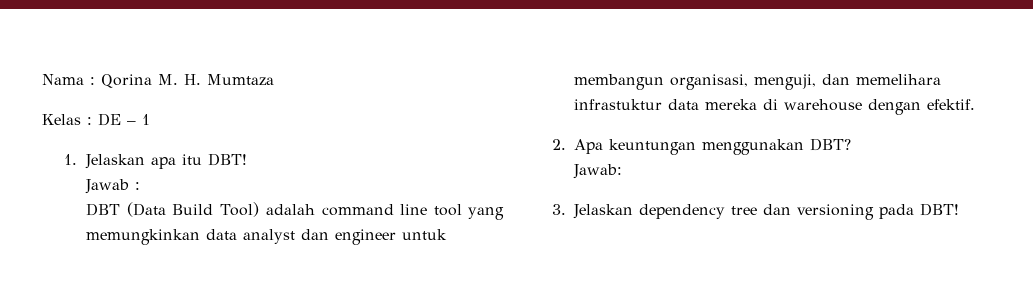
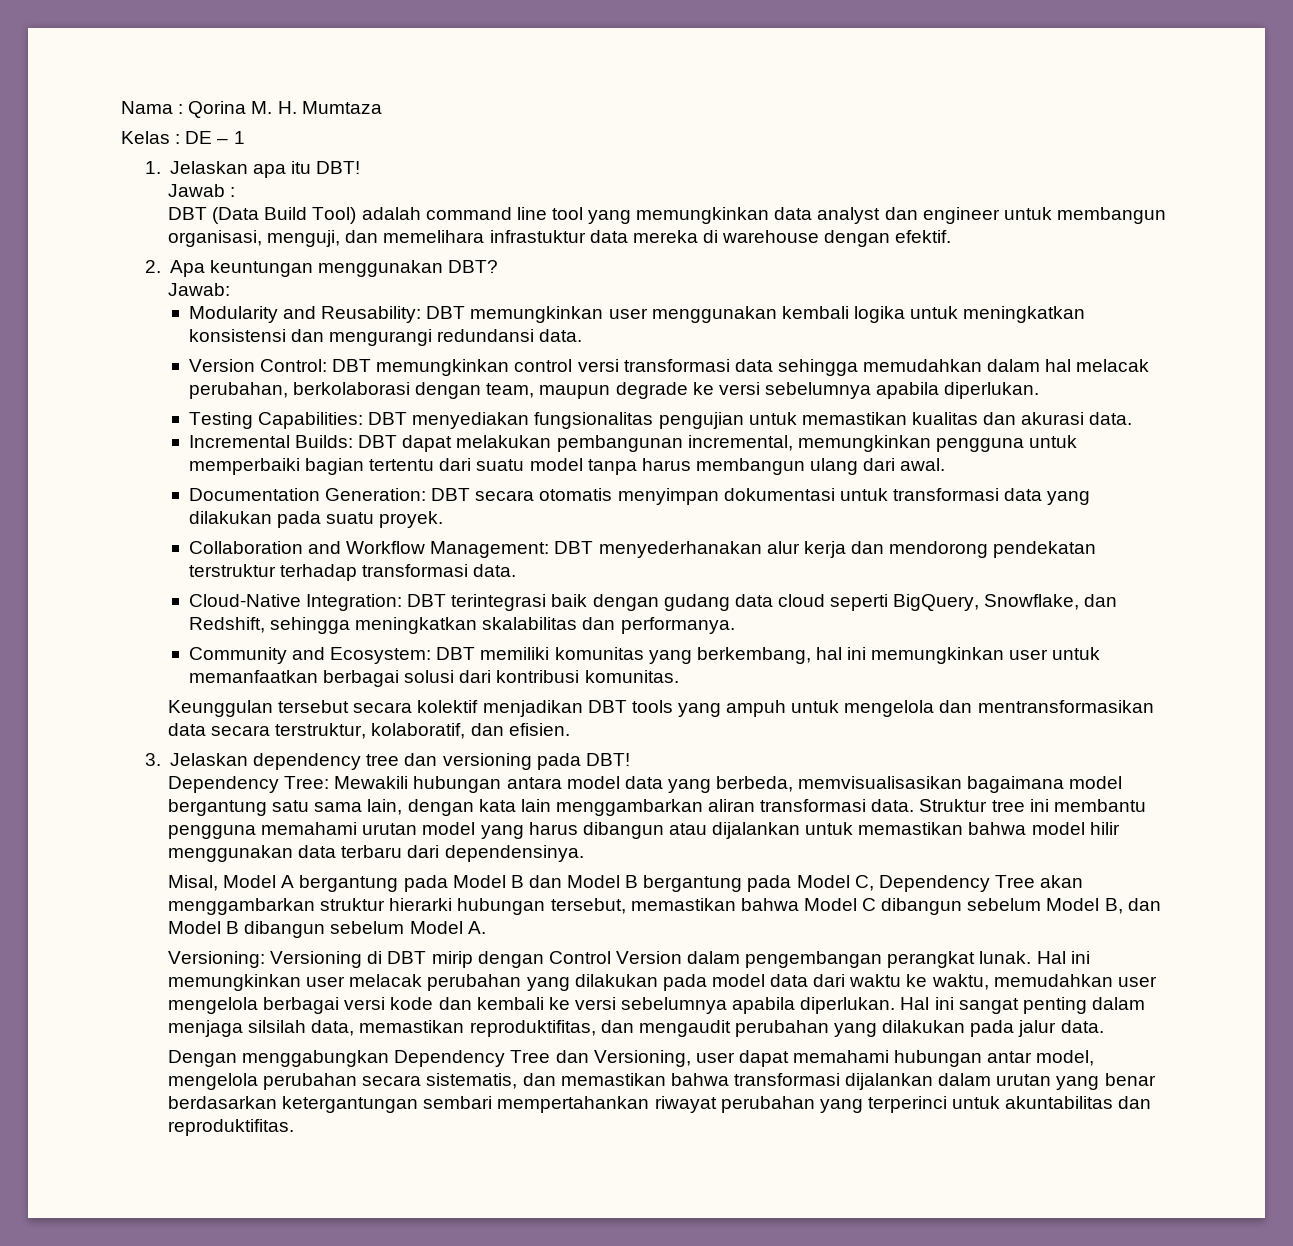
(622, 171) none -> [188,306,1086,323] [188,329,583,346] [188,359,1150,376] [188,382,1040,399] [188,412,1133,429] [188,435,1078,452] [188,458,946,475] [188,488,1091,505] [188,511,444,528] [188,541,1097,558] [188,564,517,581] [188,594,1118,611] [188,617,735,634] [188,647,1101,664] [188,670,679,687] [168,700,1154,717] [168,723,570,739] // Modularity and Reusability: DBT memungkinkan user menggunakan kembali logika untuk meningkatkan konsistensi dan mengurangi redundansi data. // Version Control: DBT memungkinkan control versi transformasi data sehingga memudahkan dalam hal melacak perubahan, berkolaborasi dengan team, maupun degrade ke versi sebelumnya apabila diperlukan. // Testing Capabilities: DBT menyediakan fungsionalitas pengujian untuk memastikan kualitas dan akurasi data. // Incremental Builds: DBT dapat melakukan pembangunan incremental, memungkinkan pengguna untuk memperbaiki bagian tertentu dari suatu model tanpa harus membangun ulang dari awal. // Documentation Generation: DBT secara otomatis menyimpan dokumentasi untuk transformasi data yang dilakukan pada suatu proyek. // Collaboration and Workflow Management: DBT menyederhanakan alur kerja dan mendorong pendekatan terstruktur terhadap transformasi data. // Cloud-Native Integration: DBT terintegrasi baik dengan gudang data cloud seperti BigQuery, Snowflake, dan Redshift, sehingga meningkatkan skalabilitas dan performanya. // Community and Ecosystem: DBT memiliki komunitas yang berkembang, hal ini memungkinkan user untuk memanfaatkan berbagai solusi dari kontribusi komunitas. // Keunggulan tersebut secara kolektif menjadikan DBT tools yang ampuh untuk mengelola dan mentransformasikan data secara terstruktur, kolaboratif, dan efisien.
(959, 209) none -> [168,776,1123,793] [168,799,1146,816] [168,822,1120,839] [168,845,584,862] [168,875,1084,892] [168,898,1161,915] [168,921,486,938] [168,951,1090,968] [168,974,1157,991] [168,997,1145,1014] [168,1020,1104,1037] [168,1050,1095,1067] [168,1073,1156,1090] [168,1096,1152,1113] [168,1119,295,1136] // Dependency Tree: Mewakili hubungan antara model data yang berbeda, memvisualisasikan bagaimana model bergantung satu sama lain, dengan kata lain menggambarkan aliran transformasi data. Struktur tree ini membantu pengguna memahami urutan model yang harus dibangun atau dijalankan untuk memastikan bahwa model hilir menggunakan data terbaru dari dependensinya. // Misal, Model A bergantung pada Model B dan Model B bergantung pada Model C, Dependency Tree akan menggambarkan struktur hierarki hubungan tersebut, memastikan bahwa Model C dibangun sebelum Model B, dan Model B dibangun sebelum Model A. // Versioning: Versioning di DBT mirip dengan Control Version dalam pengembangan perangkat lunak. Hal ini memungkinkan user melacak perubahan yang dilakukan pada model data dari waktu ke waktu, memudahkan user mengelola berbagai versi kode dan kembali ke versi sebelumnya apabila diperlukan. Hal ini sangat penting dalam menjaga silsilah data, memastikan reproduktifitas, dan mengaudit perubahan yang dilakukan pada jalur data. // Dengan menggabungkan Dependency Tree dan Versioning, user dapat memahami hubungan antar model, mengelola perubahan secara sistematis, dan memastikan bahwa transformasi dijalankan dalam urutan yang benar berdasarkan ketergantungan sembari mempertahankan riwayat perubahan yang terperinci untuk akuntabilitas dan reproduktifitas.

